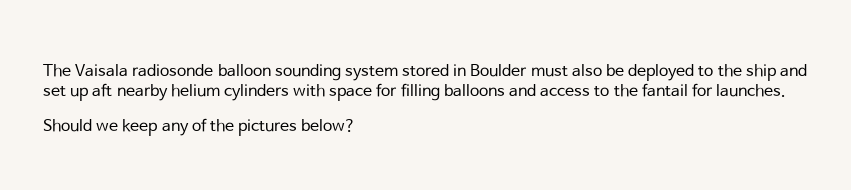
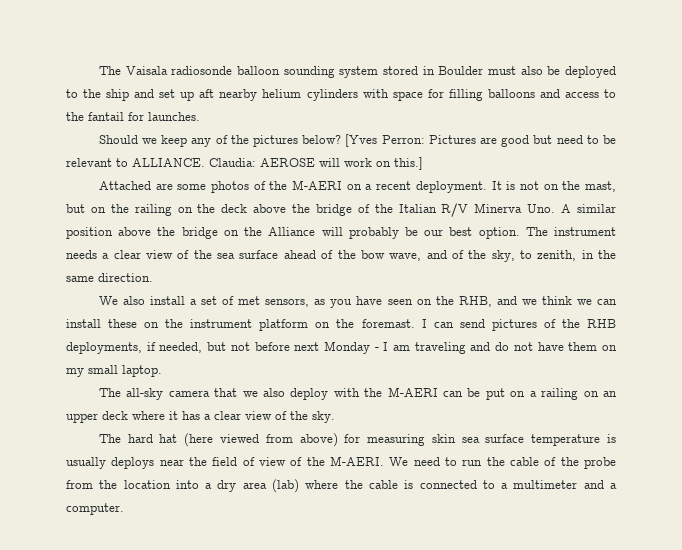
(357, 125) none -> [345,134,616,147] [66,157,423,170] [98,180,616,193] [66,203,616,217] [66,227,616,239] [66,250,617,262] [66,273,153,282] [98,296,618,308] [66,319,616,331] [66,341,617,354] [66,365,162,377] [98,387,618,400] [66,411,335,423] [98,433,617,447] [66,456,616,469] [66,479,617,493] [66,503,124,515] [Yves Perron: Pictures are good but need to be relevant to ALLIANCE. Claudia: AEROSE will work on this.] // Attached are some photos of the M-AERI on a recent deployment. It is not on the mast, but on the railing on the deck above the bridge of the Italian R/V Minerva Uno. A similar position above the bridge on the Alliance will probably be our best option. The instrument needs a clear view of the sea surface ahead of the bow wave, and of the sky, to zenith, in the same direction. // We also install a set of met sensors, as you have seen on the RHB, and we think we can install these on the instrument platform on the foremast. I can send pictures of the RHB deployments, if needed, but not before next Monday - I am traveling and do not have them on my small laptop. // The all-sky camera that we also deploy with the M-AERI can be put on a railing on an upper deck where it has a clear view of the sky. // The hard hat (here viewed from above) for measuring skin sea surface temperature is usually deploys near the field of view of the M-AERI. We need to run the cable of the probe from the location into a dry area (lab) where the cable is connected to a multimeter and a computer.

